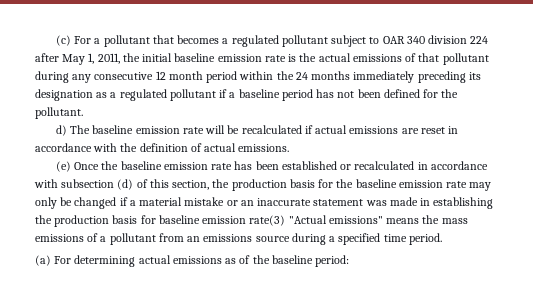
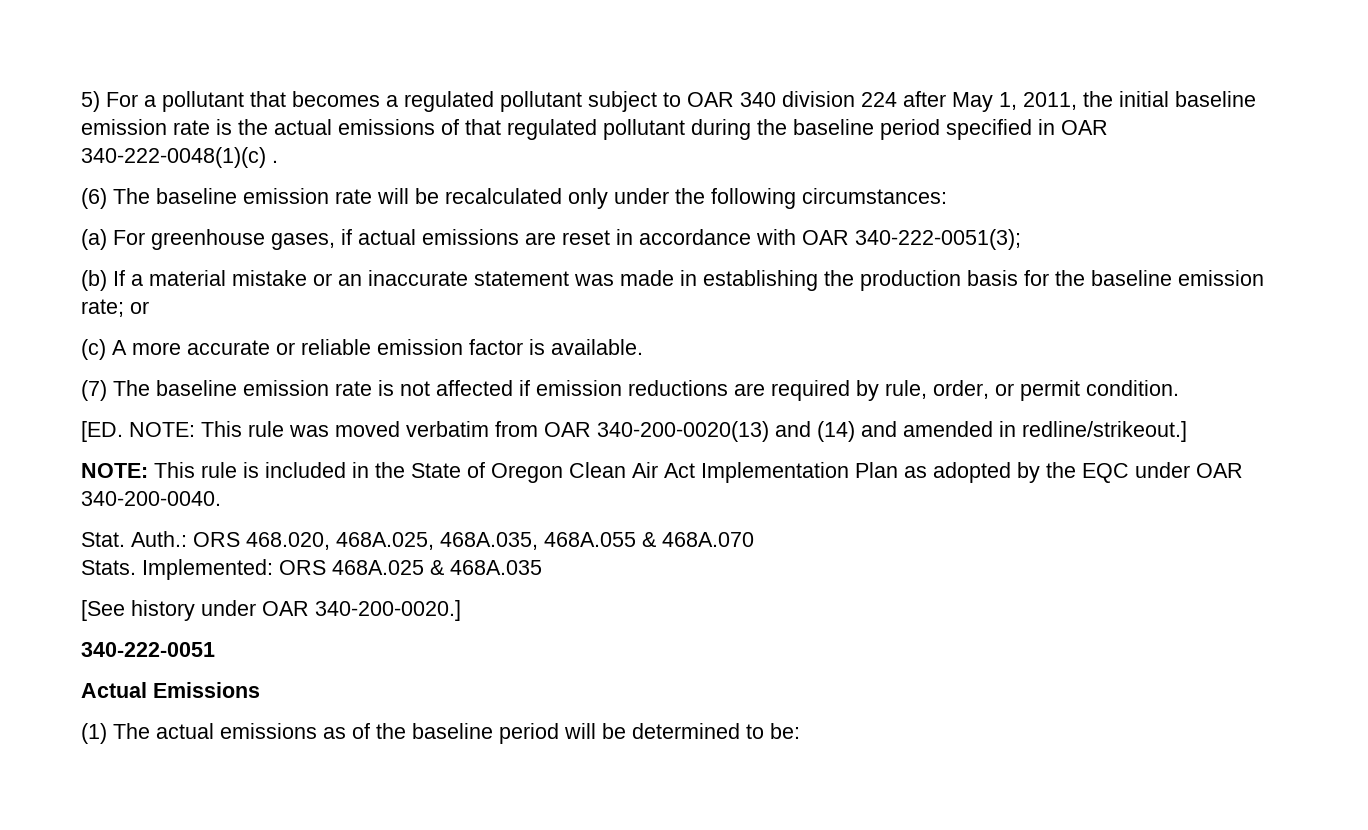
[55,35,71,46] (c) -> [81,91,100,112] 5)
(440, 57) none -> [507,119,597,140] regulated
[72,71,481,83] [35,89,459,101] [35,107,83,119] [55,125,67,136] any consecutive 12 month period within the 24 months immediately preceding its designation as a regulated pollutant if a baseline period has not been defined for the pollutant. // d) -> [757,119,1108,140] [81,147,278,168] [81,188,107,209] the baseline period specified in OAR 340-222-0048(1)(c) . // (6)
(302, 129) none -> [568,188,947,209] [81,229,335,250] only under the following circumstances: // (a) For greenhouse gases,
[120,143,290,152] [55,161,488,172] [34,179,492,191] [35,197,128,209] the definition of actual emissions. // (e) Once the baseline emission rate has been established or recalculated in accordance with subsection (d) of this section, the production basis for the baseline emission rate may only be changed if -> [802,229,1021,250] [81,270,125,291] OAR 340-222-0051(3); // (b) If
[158,215,468,226] [35,233,442,245] [35,255,136,267] baseline emission rate(3) "Actual emissions" means the mass emissions of a pollutant from an emissions source during a specified time period. // (a) For determining -> [1055,270,1264,286] [81,299,149,317] [81,339,643,360] [81,380,1179,401] [81,421,1187,442] [81,462,1243,483] [81,491,221,506] [81,531,754,550] [81,559,542,580] [81,600,461,621] [81,642,215,657] [81,682,260,698] [81,723,150,744] the baseline emission rate; or // (c) A more accurate or reliable emission factor is available. // (7) The baseline emission rate is not affected if emission reductions are required by rule, order, or permit condition. // [ED. NOTE: This rule was moved verbatim from OAR 340-200-0020(13) and (14) and amended in redline/strikeout.] // NOTE: This rule is included in the State of Oregon Clean Air Act Implementation Plan as adopted by the EQC under OAR 340-200-0040. // Stat. Auth.: ORS 468.020, 468A.025, 468A.035, 468A.055 & 468A.070 // Stats. Implemented: ORS 468A.025 & 468A.035 // [See history under OAR 340-200-0020.] // 340-222-0051 // Actual Emissions // (1) The
[315,255,350,267] period: -> [499,723,800,744] period will be determined to be:

